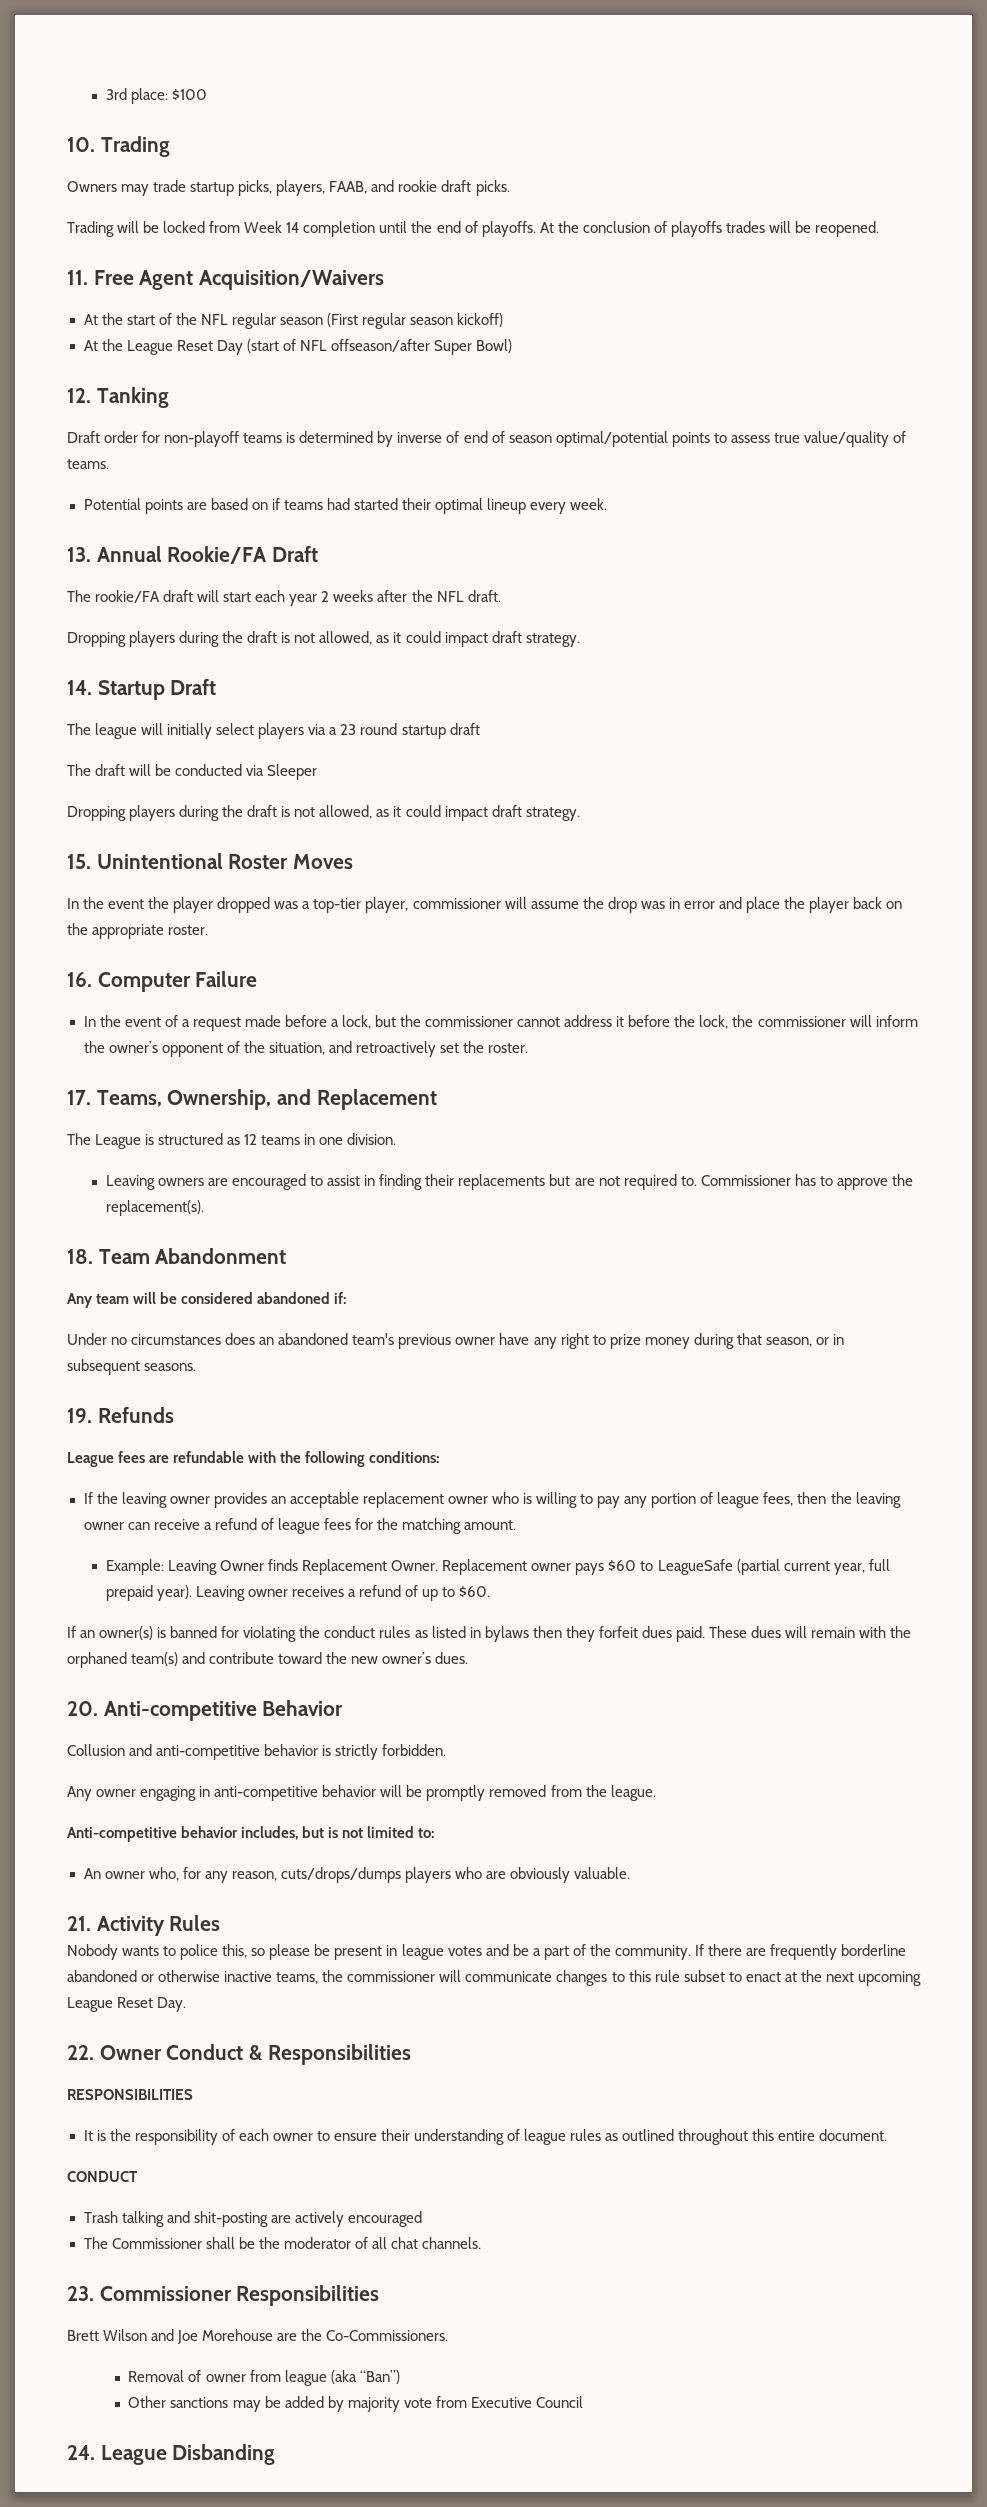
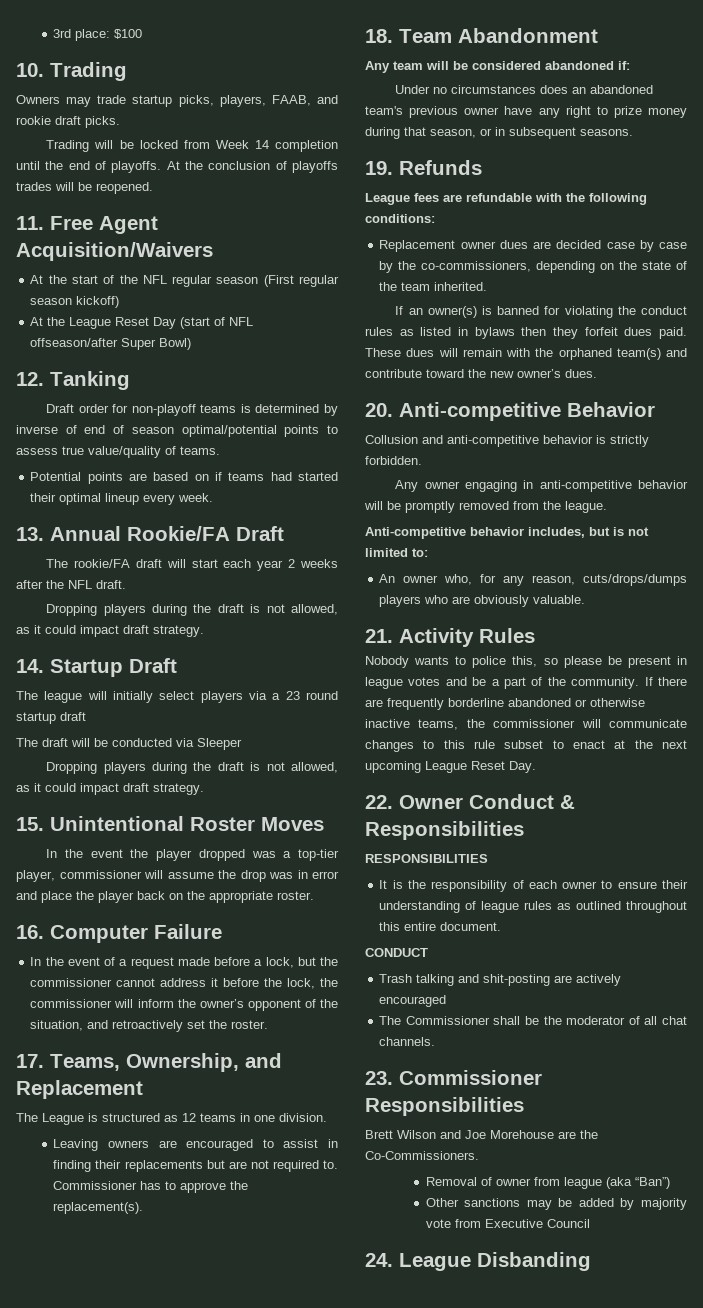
[83,1492,901,1508] [83,1518,517,1534] [105,1559,890,1575] [105,1585,491,1601] If the leaving owner provides an acceptable replacement owner who is willing to pay any portion of league fees, then the leaving owner can receive a refund of league fees for the matching amount. // Example: Leaving Owner finds Replacement Owner. Replacement owner pays $60 to LeagueSafe (partial current year, full prepaid year). Leaving owner receives a refund of up to $60. -> [379,240,687,252] [379,261,687,273] [379,282,488,291] Replacement owner dues are decided case by case by the co-commissioners, depending on the state of the team inherited.

